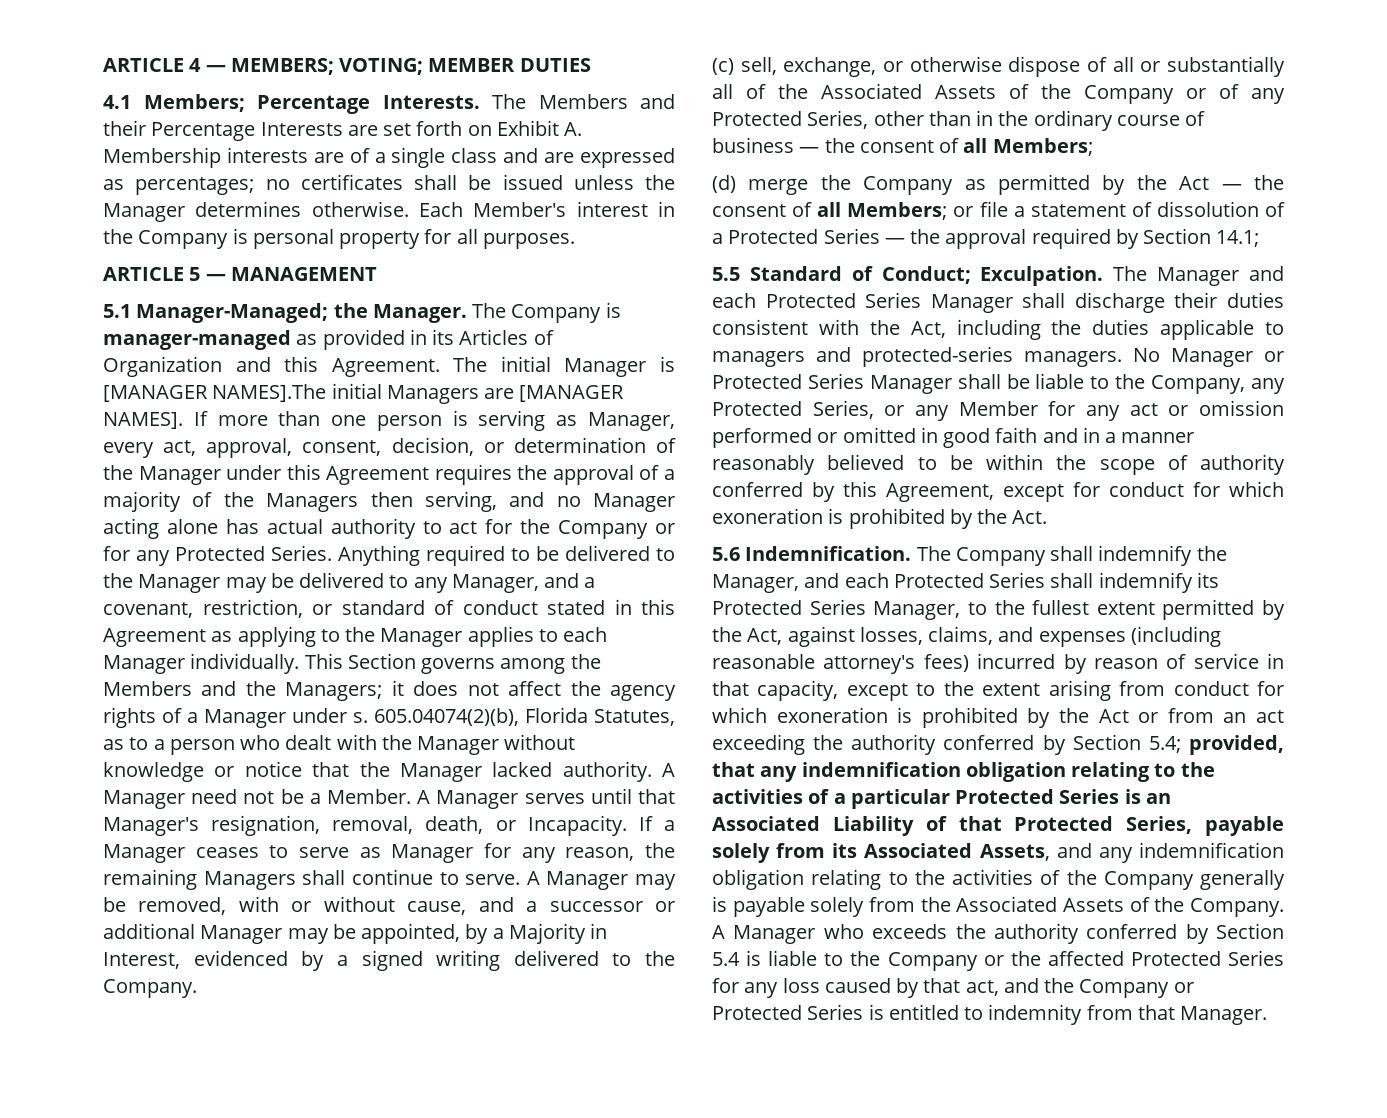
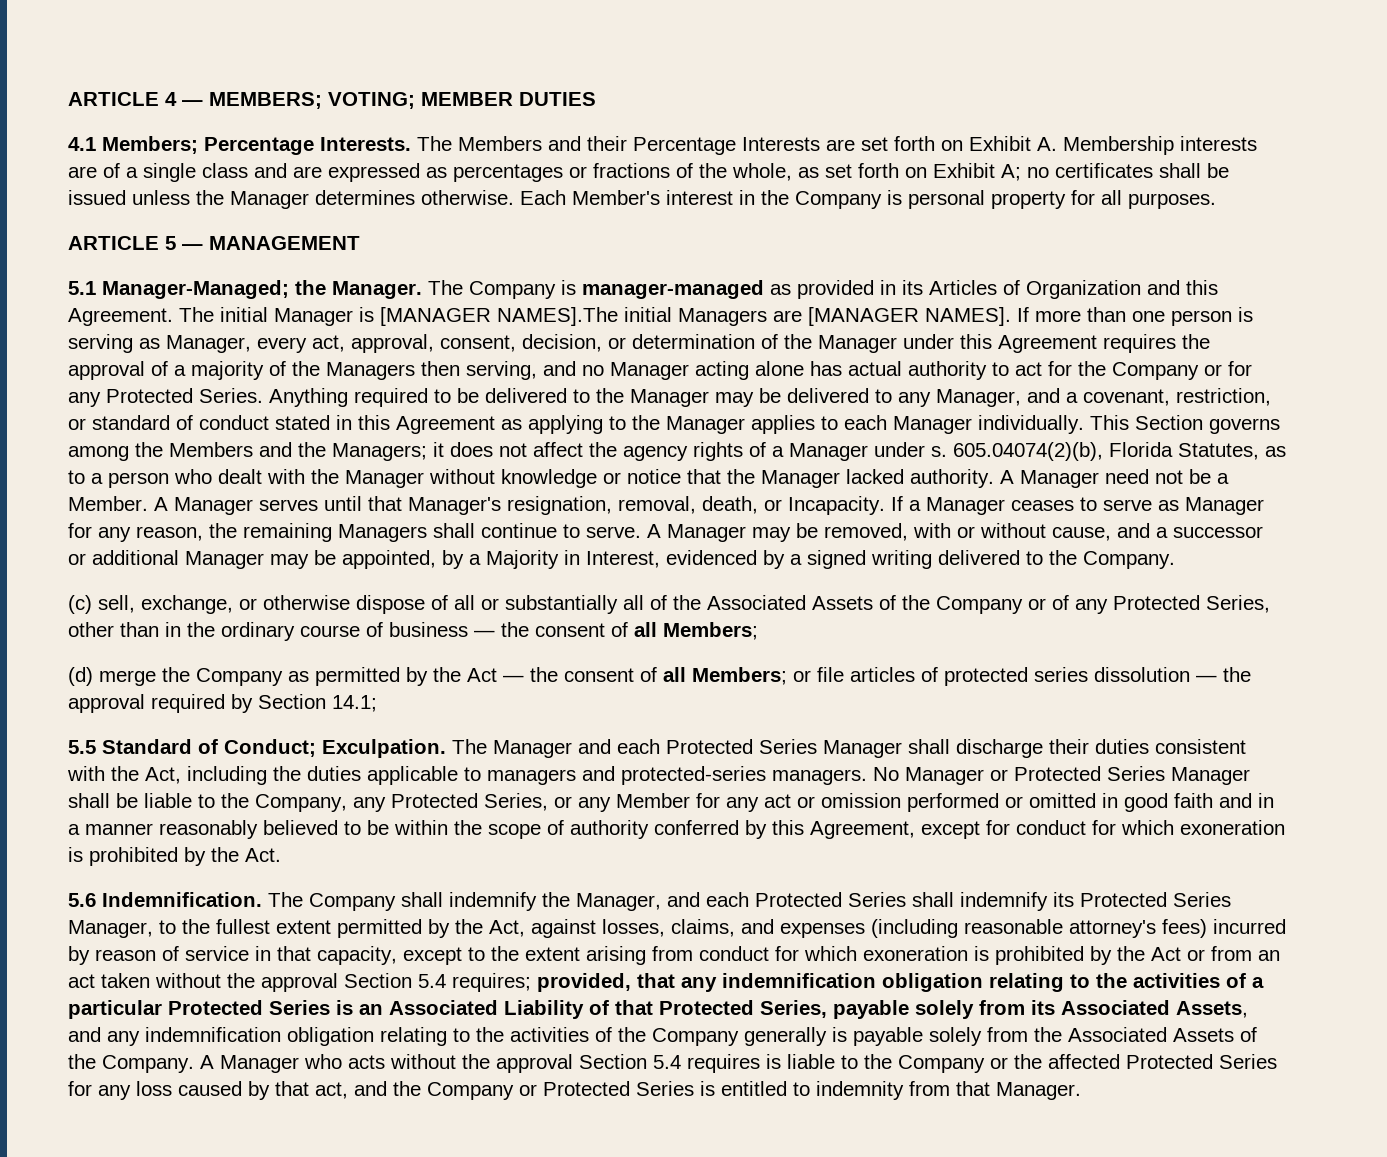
[135,177,255,195] percentages; -> [453,163,1021,182] percentages or fractions of the whole, as set forth on Exhibit A;
[1013,201,1285,217] [712,228,880,244] a statement of dissolution of a Protected Series -> [850,667,1190,686] articles of protected series dissolution
[712,734,1181,755] exceeding the authority conferred by Section 5.4; -> [101,973,531,992] taken without the approval Section 5.4 requires;
[872,923,1284,944] [712,952,740,966] exceeds the authority conferred by Section 5.4 -> [348,1054,760,1073] acts without the approval Section 5.4 requires

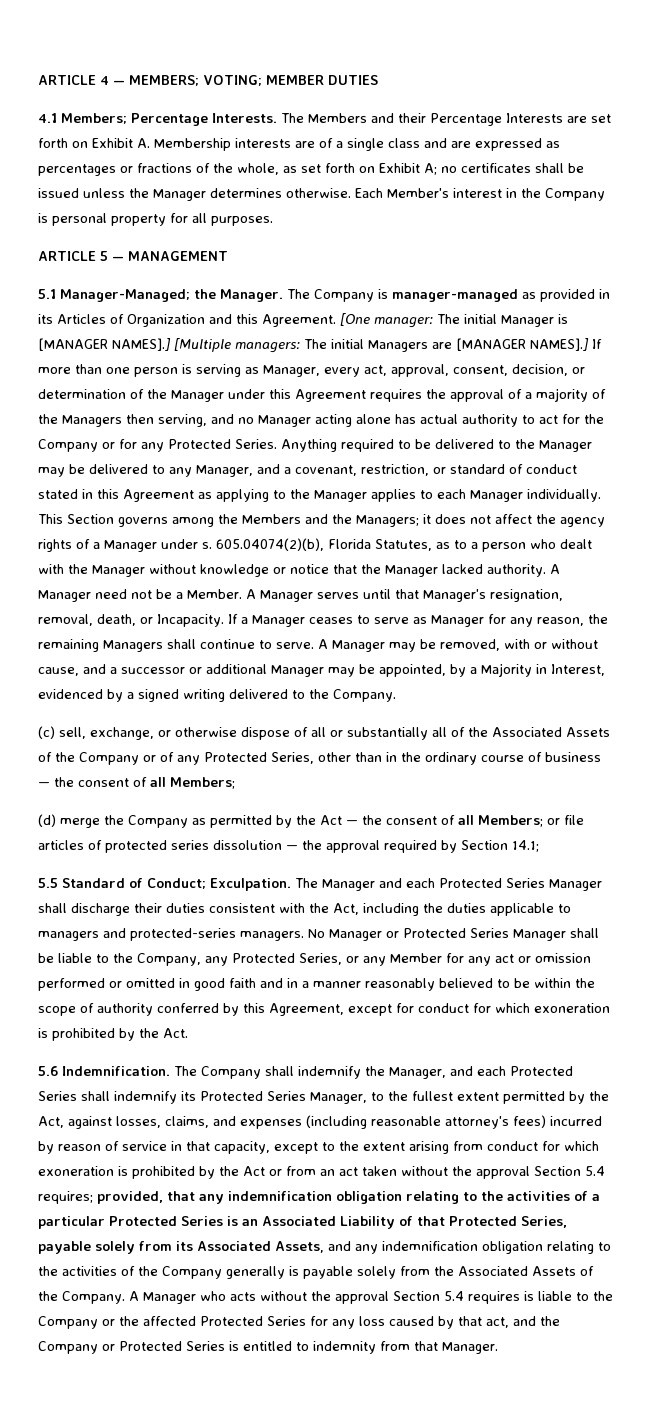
(173, 317) none -> [340,313,433,328] [One manager:
[497,307,618,326] NAMES].The -> [112,338,327,353] NAMES].] [Multiple managers: The
[925,307,1011,326] NAMES]. -> [530,338,589,351] NAMES].]

